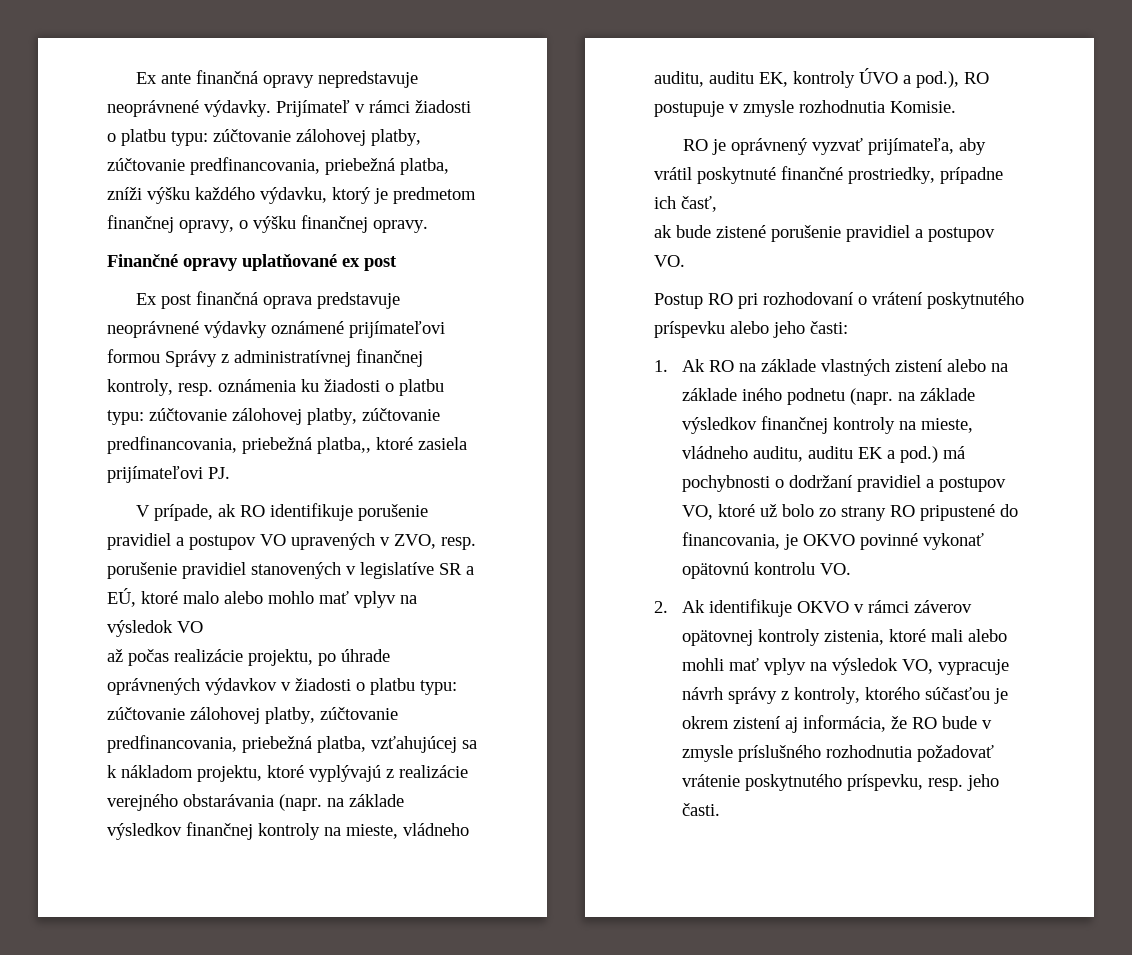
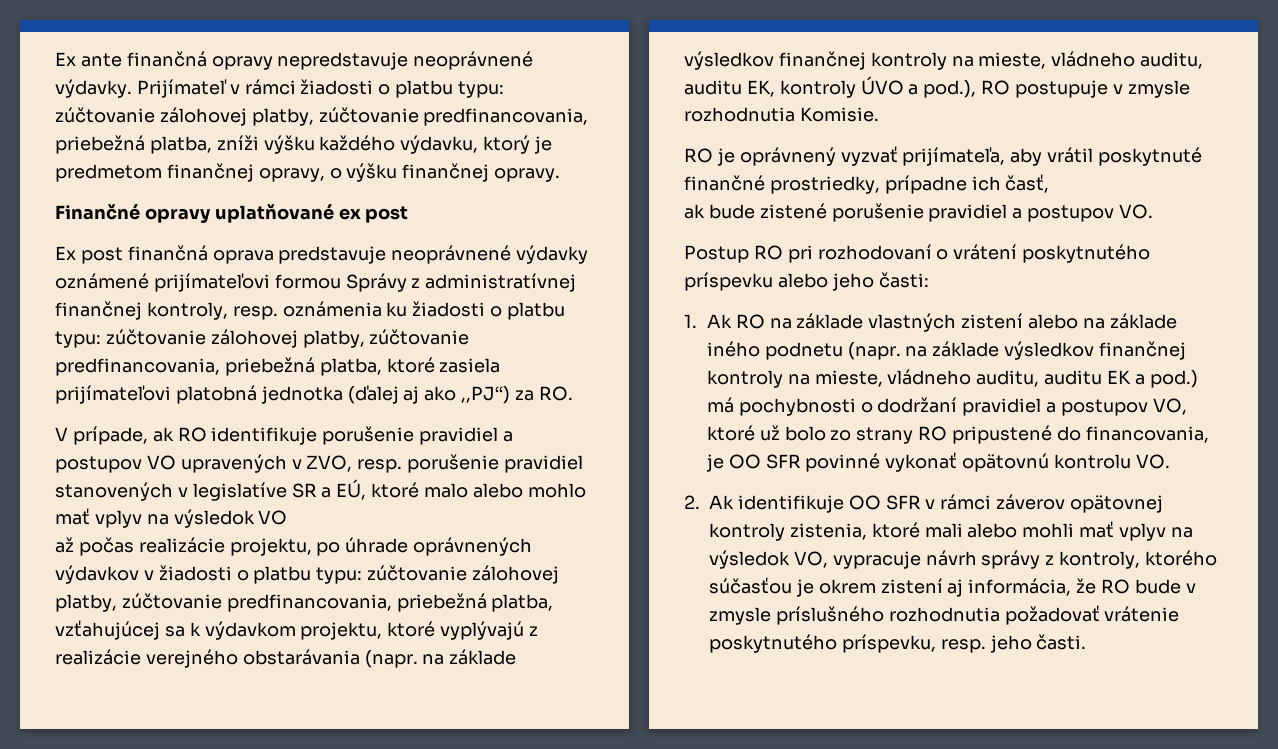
[317,437,371,454] platba,, -> [319,358,382,376] platba,
[208,467,230,479] PJ. -> [175,385,573,404] platobná jednotka (ďalej aj ako ,,PJ‘‘) za RO.
[121,765,193,778] nákladom -> [204,621,296,640] výdavkom
[803,534,856,546] OKVO -> [728,454,801,469] OO SFR
[797,601,850,613] OKVO -> [848,495,921,510] OO SFR

